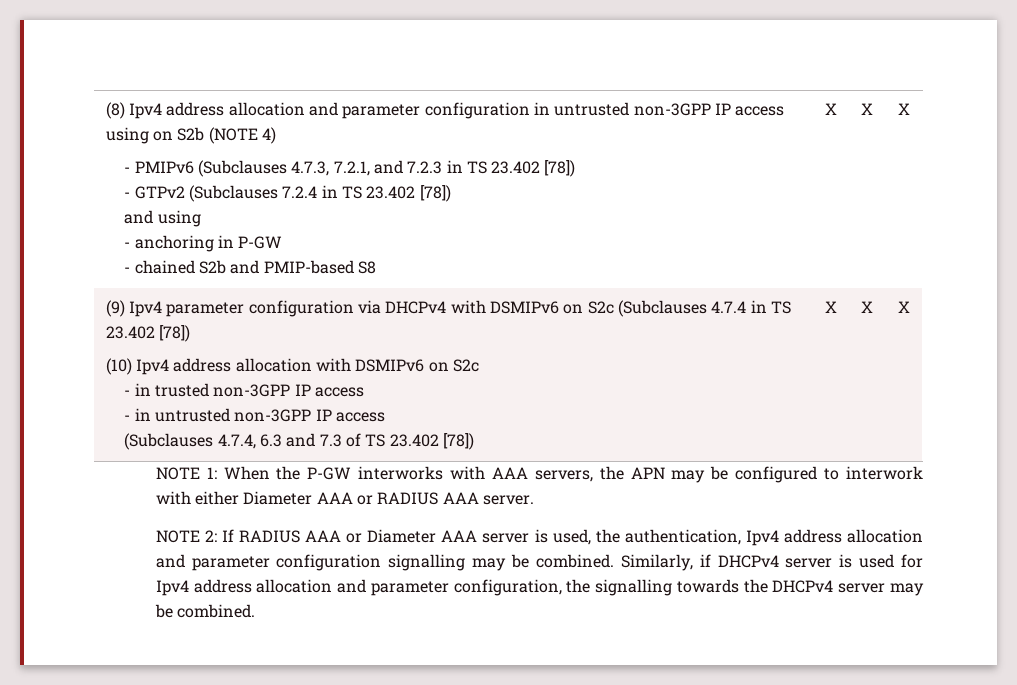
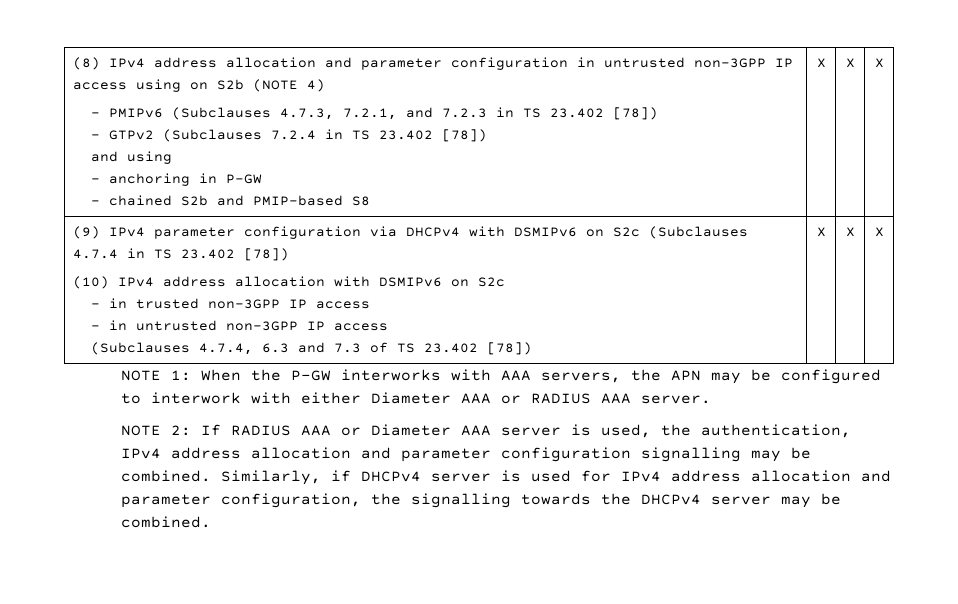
[129,103,163,119] Ipv4 -> [109,58,146,68] IPv4
[129,301,163,317] Ipv4 -> [109,227,146,237] IPv4
[136,359,170,375] Ipv4 -> [118,277,155,287] IPv4
[745,530,779,546] Ipv4 -> [120,448,161,459] IPv4
[155,580,189,596] Ipv4 -> [620,471,661,482] IPv4

